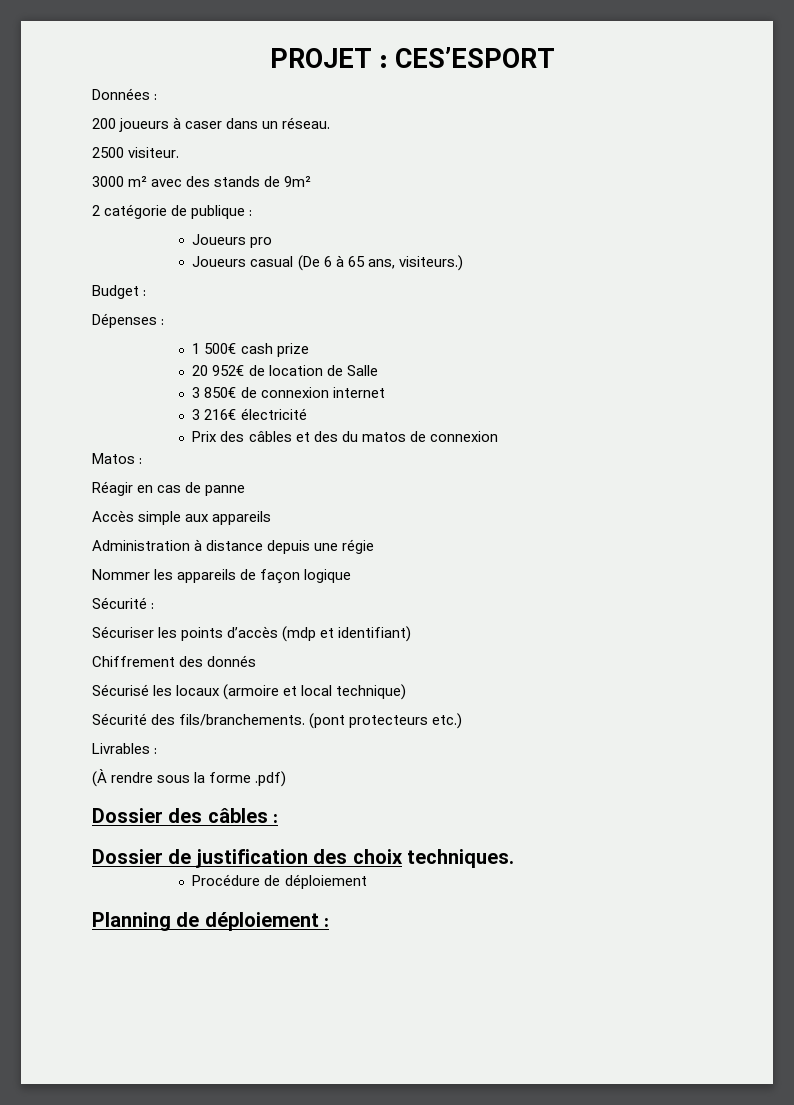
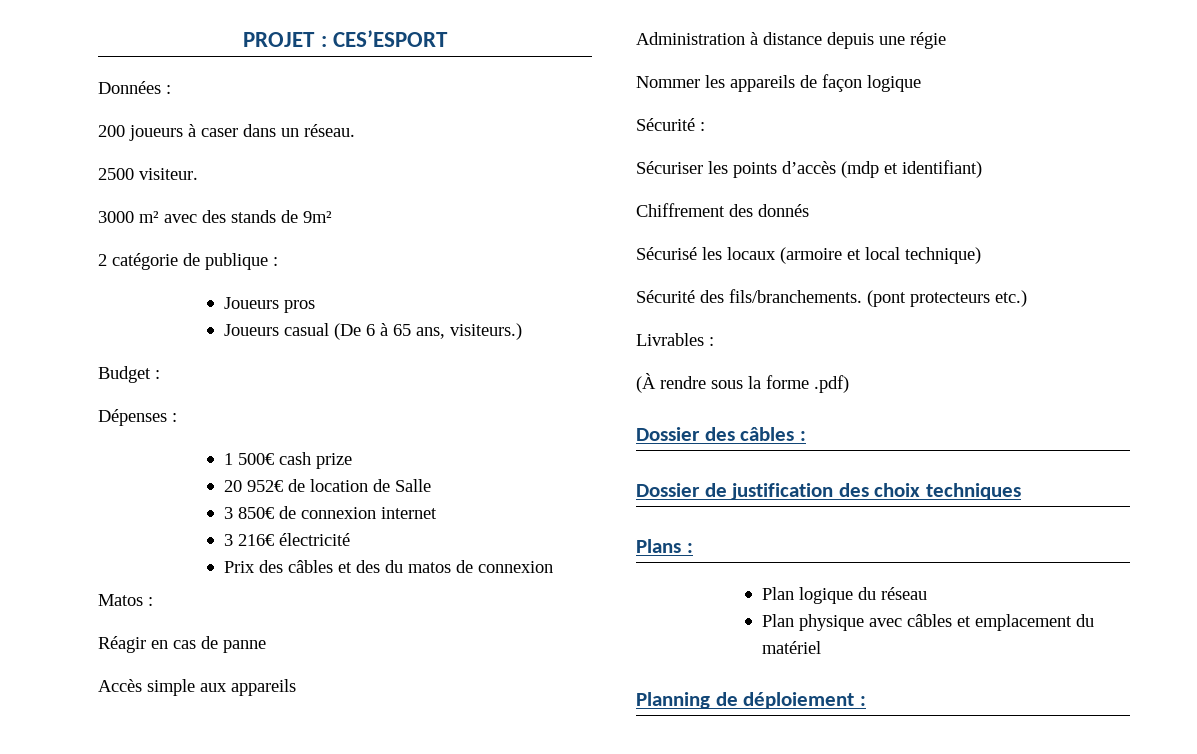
[250,237,273,248] pro -> [283,300,315,313] pros
[407,849,514,868] [192,874,367,889] techniques. // Procédure de déploiement -> [925,483,1021,500] [636,539,693,553] [761,587,927,604] [761,614,1094,631] [761,641,821,654] techniques // Plans : // Plan logique du réseau // Plan physique avec câbles et emplacement du matériel

